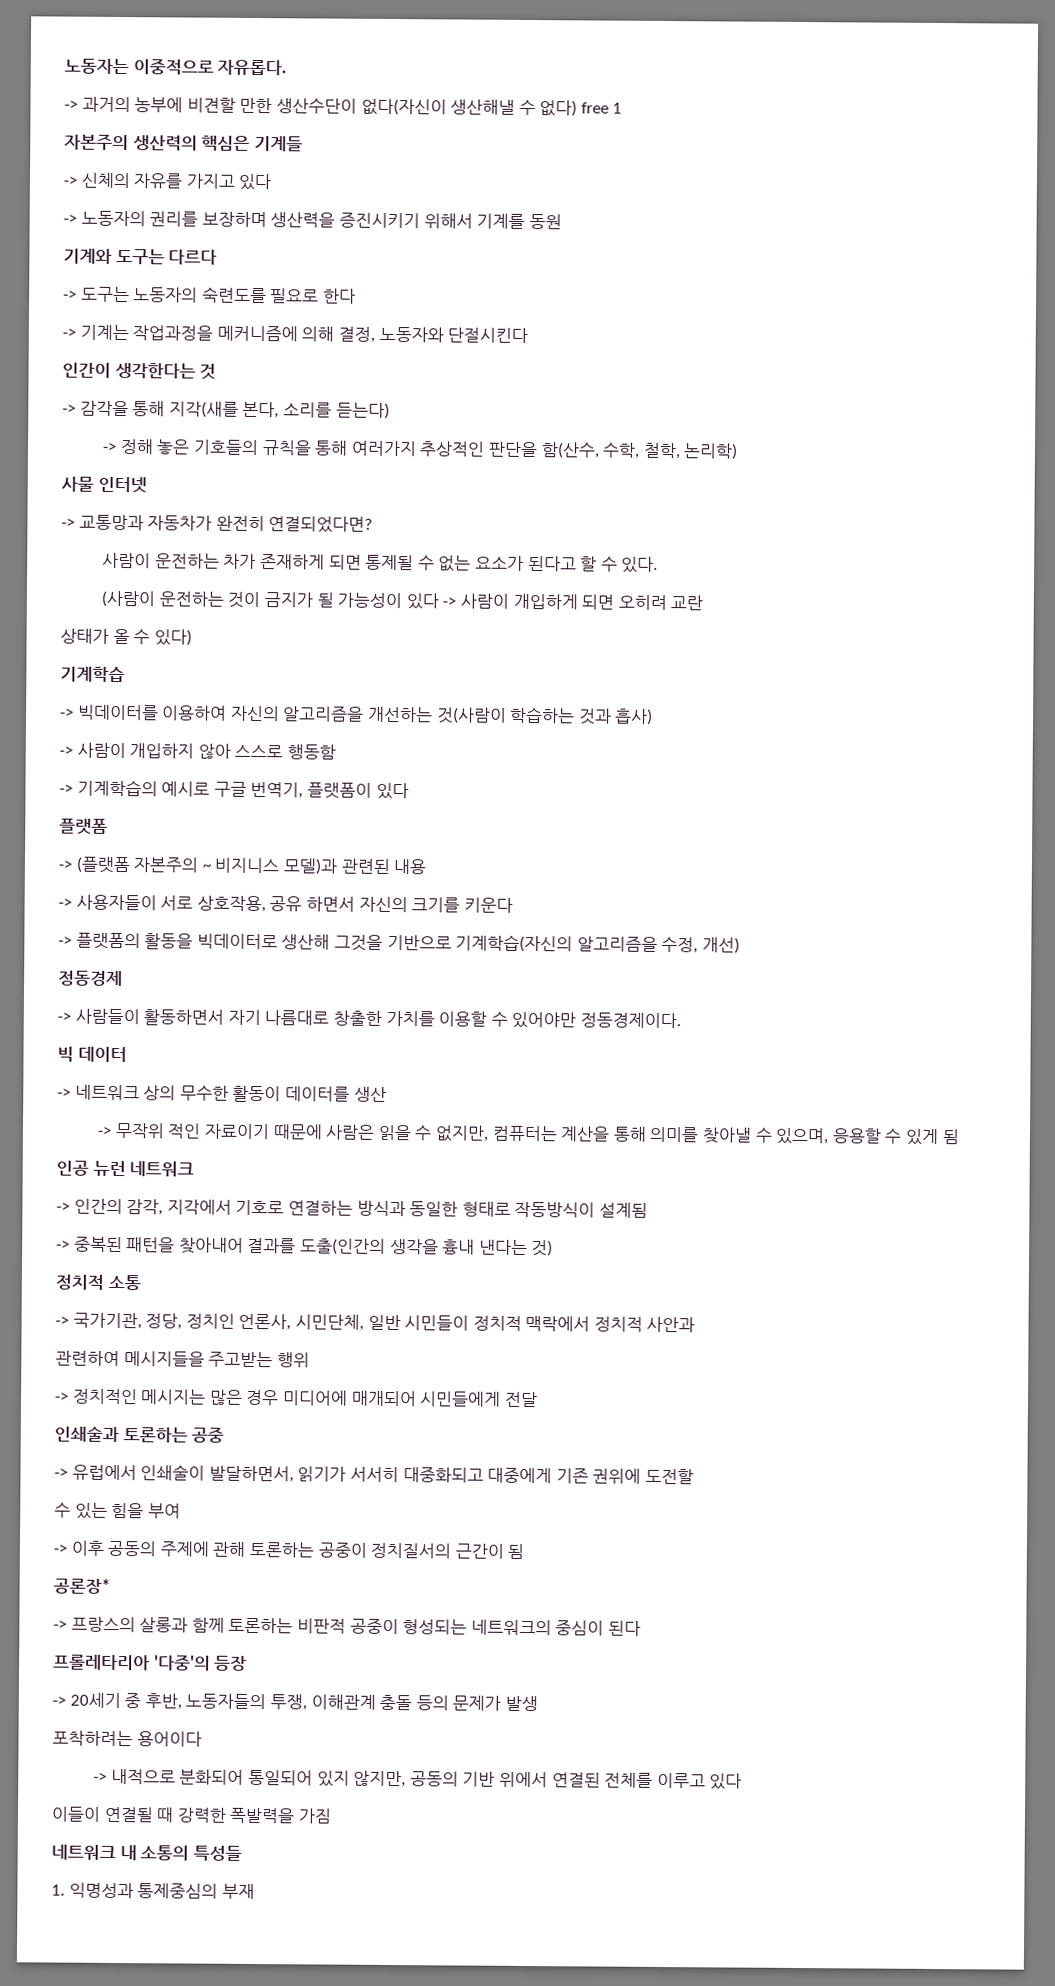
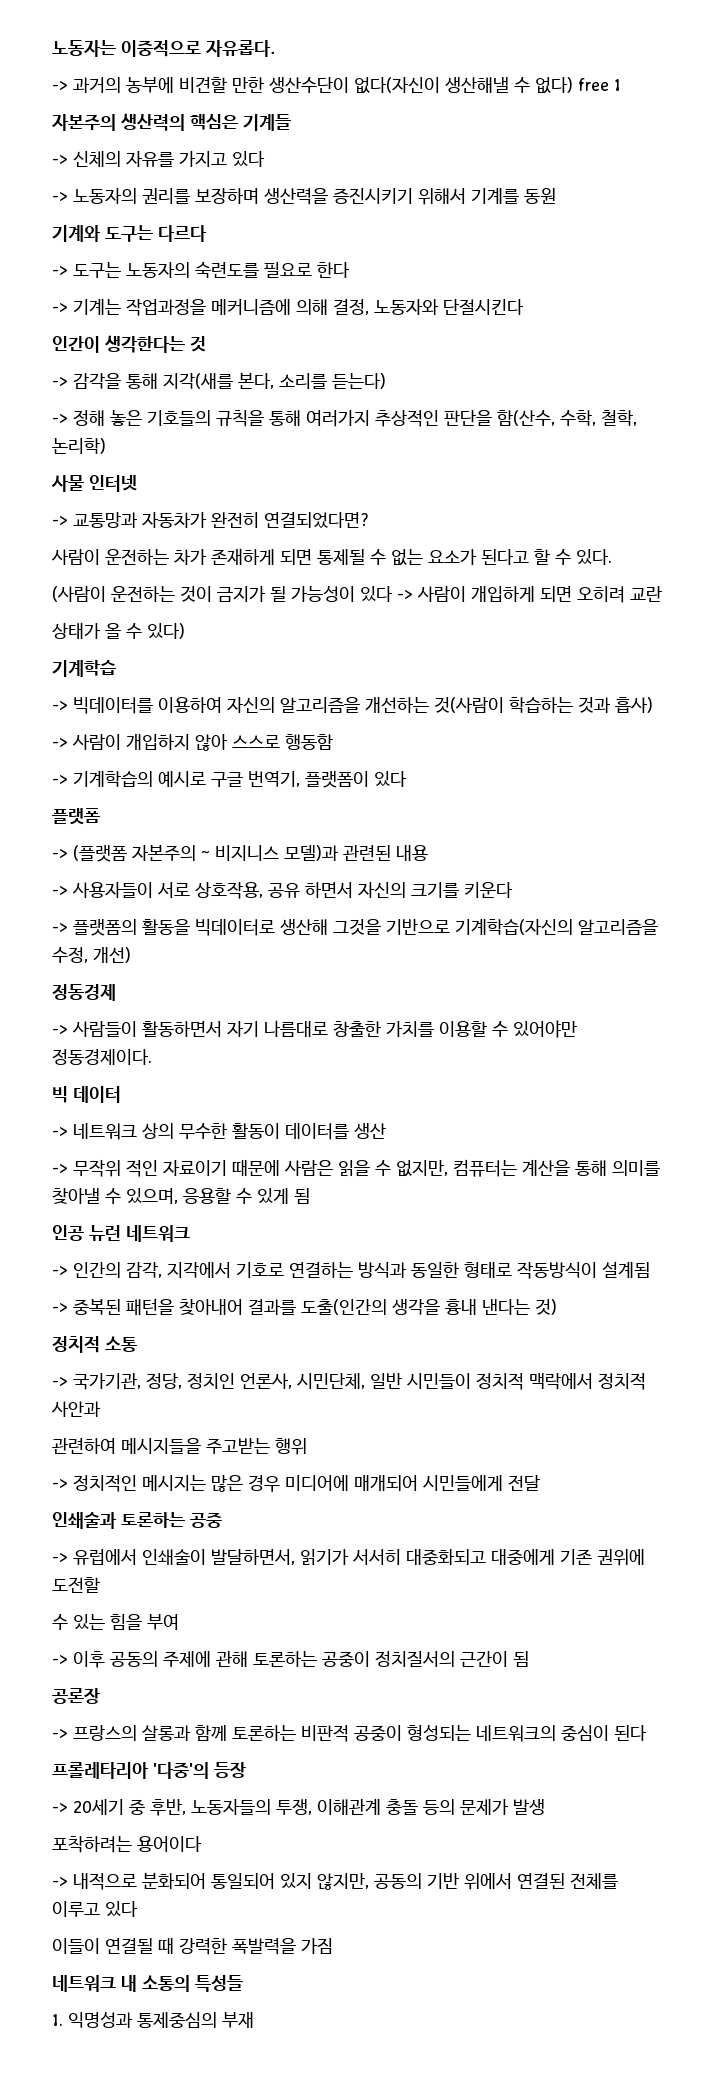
[53,1578,110,1594] 공론장* -> [52,1688,100,1704] 공론장

